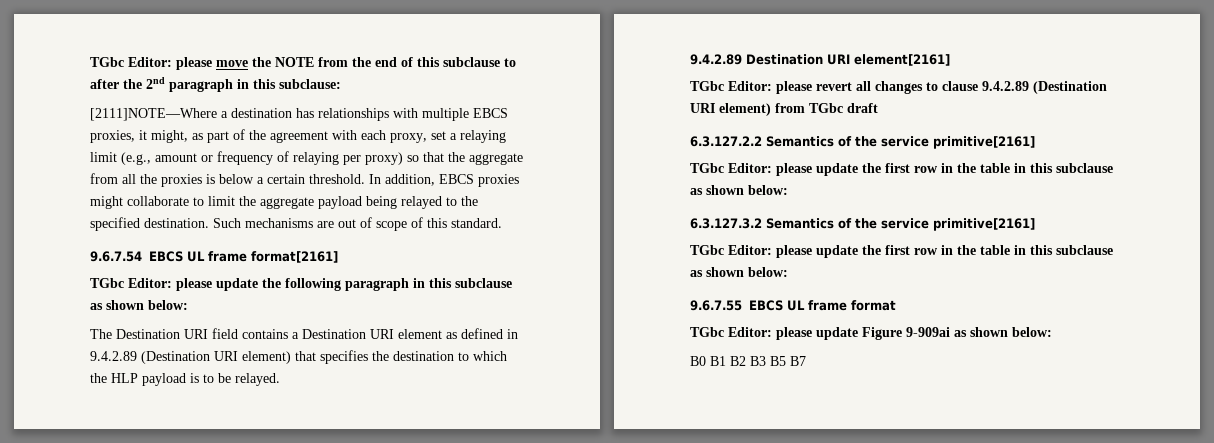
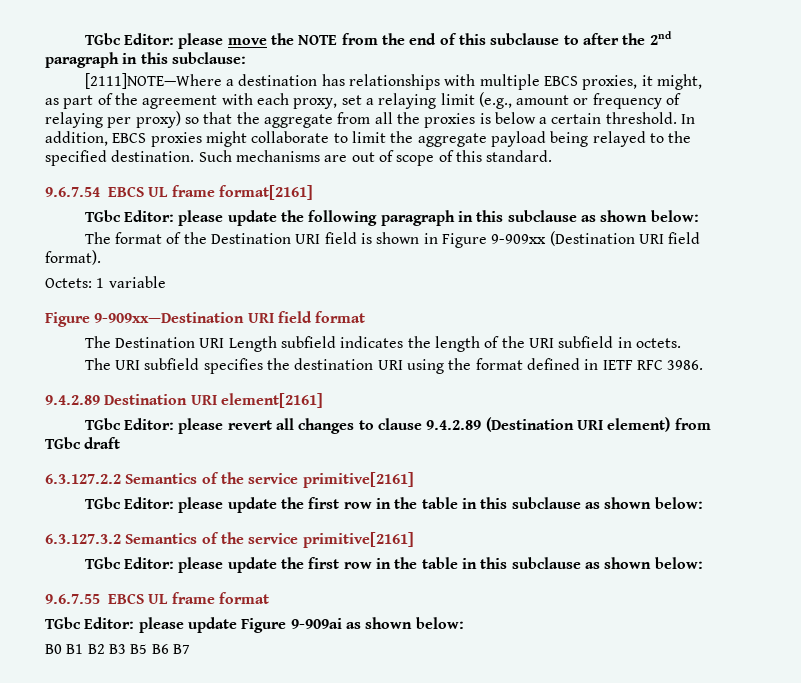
[116,328,518,339] [90,350,507,364] [90,373,280,386] Destination URI field contains a Destination URI element as defined in 9.4.2.89 (Destination URI element) that specifies the destination to which the HLP payload is to be relayed. -> [115,231,701,248] [45,250,101,265] [45,276,166,288] [45,311,366,327] [84,336,681,352] [84,358,704,374] format of the Destination URI field is shown in Figure 9-909xx (Destination URI field format). // Octets: 1 variable // Figure 9-909xx—Destination URI field format // The Destination URI Length subfield indicates the length of the URI subfield in octets. // The URI subfield specifies the destination URI using the format defined in IETF RFC 3986.
(786, 361) none -> [151,644,169,654] B6

